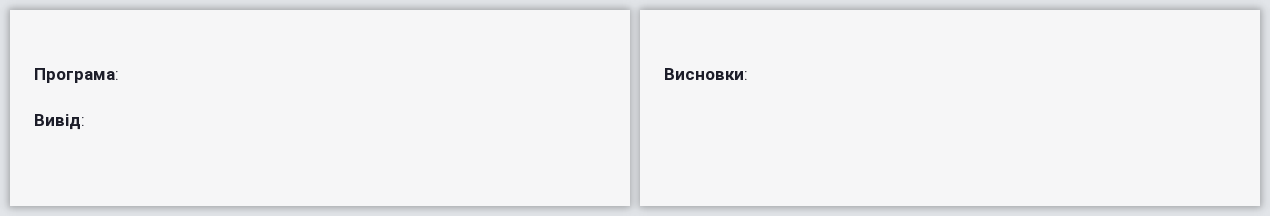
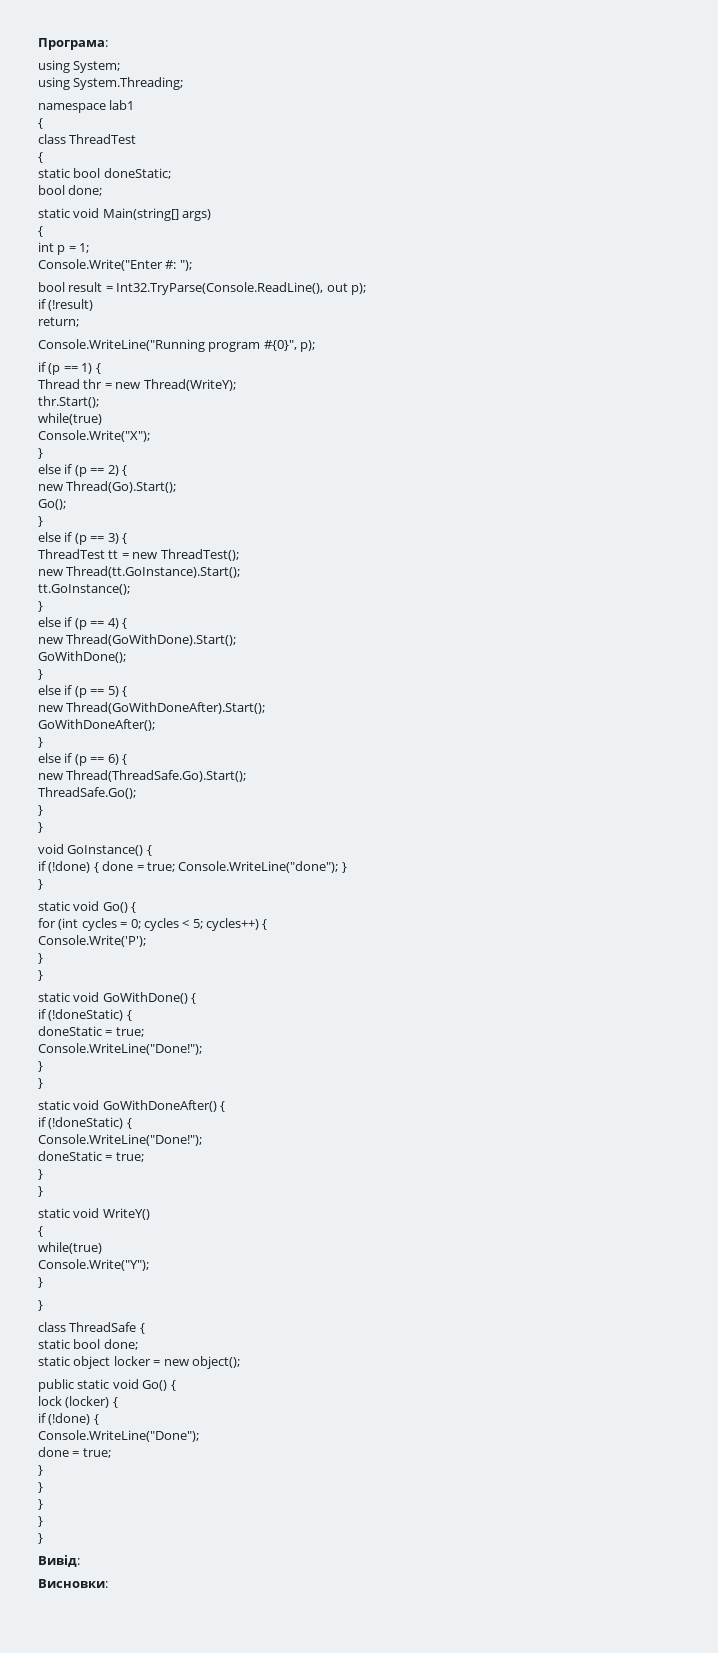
(119, 75) none -> [38,60,121,73] [38,77,184,90] [38,100,135,113] [38,118,43,129] [38,134,137,144] [38,152,43,163] [38,168,171,179] [38,185,103,196] [38,208,212,221] [38,226,43,237] [38,242,90,255] [38,259,192,271] [38,282,366,295] [38,299,94,311] [38,317,79,327] [38,339,316,352] [38,362,101,375] [38,379,236,391] [38,396,99,408] [38,413,102,425] [38,430,150,442] [38,448,43,459] [38,464,127,477] [38,481,177,493] [38,499,66,510] [38,516,43,527] [38,532,127,545] [38,549,239,561] [38,566,241,578] [38,584,130,595] [38,601,43,612] [38,617,127,630] [38,634,237,646] [38,651,126,663] [38,669,43,680] [38,685,127,698] [38,702,266,714] [38,719,155,731] [38,737,43,748] [38,753,127,766] [38,770,247,782] [38,787,136,799] [38,805,43,816] [38,822,43,833] [38,844,152,856] [38,861,347,873] [38,879,43,890] [38,901,137,913] [38,918,268,931] [38,935,146,947] [38,953,43,964] [38,970,43,981] [38,992,197,1004] [38,1009,132,1021] [38,1026,144,1037] [38,1043,202,1055] [38,1061,43,1072] [38,1078,43,1089] [38,1100,226,1112] [38,1117,132,1129] [38,1134,202,1146] [38,1151,144,1162] [38,1169,43,1180] [38,1186,43,1197] [38,1208,150,1220] [38,1226,43,1237] [38,1242,102,1254] [38,1259,149,1271] [38,1277,43,1288] [38,1300,43,1311] [38,1322,145,1334] [38,1339,138,1350] [38,1356,240,1369] [38,1379,176,1392] [38,1396,118,1408] [38,1413,99,1425] [38,1430,199,1442] [38,1447,111,1458] [38,1465,43,1476] [38,1482,43,1493] [38,1499,43,1510] [38,1516,43,1527] [38,1533,43,1544] // using System; // using System.Threading; // namespace lab1 // { // class ThreadTest // { // static bool doneStatic; // bool done; // static void Main(string[] args) // { // int p = 1; // Console.Write("Enter #: "); // bool result = Int32.TryParse(Console.ReadLine(), out p); // if (!result) // return; // Console.WriteLine("Running program #{0}", p); // if (p == 1) { // Thread thr = new Thread(WriteY); // thr.Start(); // while(true) // Console.Write("X"); // } // else if (p == 2) { // new Thread(Go).Start(); // Go(); // } // else if (p == 3) { // ThreadTest tt = new ThreadTest(); // new Thread(tt.GoInstance).Start(); // tt.GoInstance(); // } // else if (p == 4) { // new Thread(GoWithDone).Start(); // GoWithDone(); // } // else if (p == 5) { // new Thread(GoWithDoneAfter).Start(); // GoWithDoneAfter(); // } // else if (p == 6) { // new Thread(ThreadSafe.Go).Start(); // ThreadSafe.Go(); // } // } // void GoInstance() { // if (!done) { done = true; Console.WriteLine("done"); } // } // static void Go() { // for (int cycles = 0; cycles < 5; cycles++) { // Console.Write('P'); // } // } // static void GoWithDone() { // if (!doneStatic) { // doneStatic = true; // Console.WriteLine("Done!"); // } // } // static void GoWithDoneAfter() { // if (!doneStatic) { // Console.WriteLine("Done!"); // doneStatic = true; // } // } // static void WriteY() // { // while(true) // Console.Write("Y"); // } // } // class ThreadSafe { // static bool done; // static object locker = new object(); // public static void Go() { // lock (locker) { // if (!done) { // Console.WriteLine("Done"); // done = true; // } // } // } // } // }

